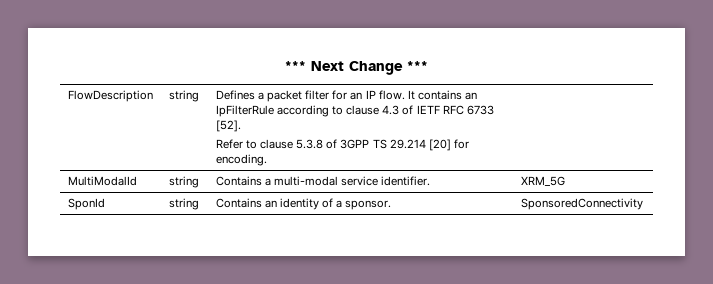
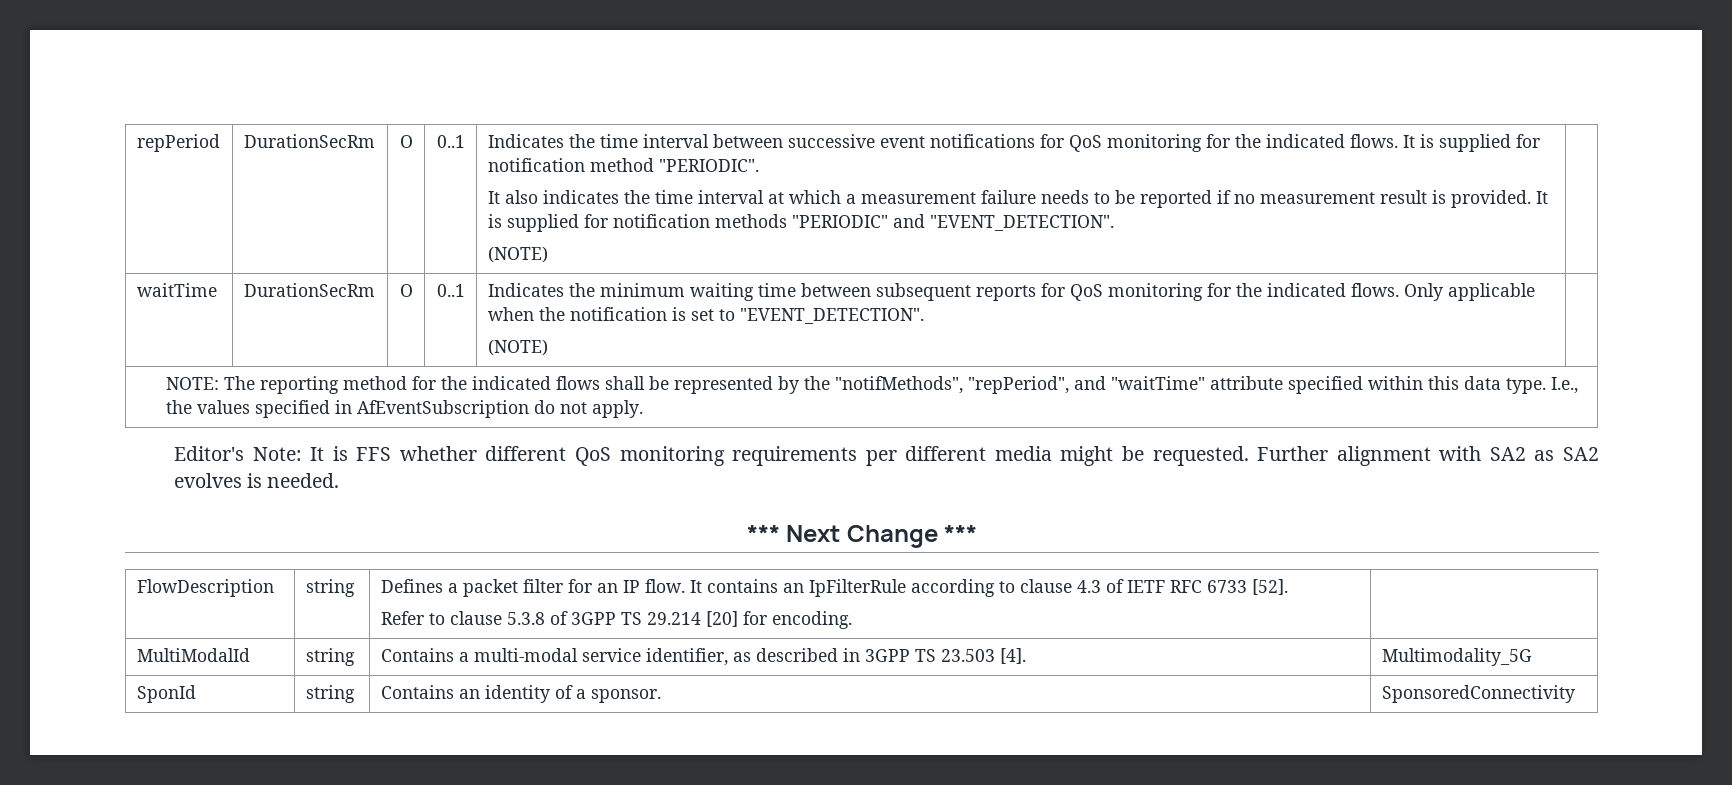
(285, 66) none -> [136,134,220,152] [243,134,375,148] [399,135,413,148] [436,135,465,148] [487,134,1540,152] [487,158,759,172] [487,190,1548,208] [487,214,1114,232] [487,246,548,263] [136,283,217,297] [243,283,375,297] [399,284,413,297] [436,284,465,297] [487,283,1535,301] [487,307,924,324] [487,339,548,356] [165,376,1578,394] [165,400,643,418] [173,446,1599,466] [173,473,340,488] repPeriod | DurationSecRm | O | 0..1 | Indicates the time interval between successive event notifications for QoS monitoring for the indicated flows. It is supplied for notification method "PERIODIC". // It also indicates the time interval at which a measurement failure needs to be reported if no measurement result is provided. It is supplied for notification methods "PERIODIC" and "EVENT_DETECTION". // (NOTE) | // waitTime | DurationSecRm | O | 0..1 | Indicates the minimum waiting time between subsequent reports for QoS monitoring for the indicated flows. Only applicable when the notification is set to "EVENT_DETECTION". // (NOTE) | // NOTE: The reporting method for the indicated flows shall be represented by the "notifMethods", "repPeriod", and "waitTime" attribute specified within this data type. I.e., the values specified in AfEventSubscription do not apply. // Editor's Note: It is FFS whether different QoS monitoring requirements per different media might be requested. Further alignment with SA2 as SA2 evolves is needed. //
[381,176,431,186] [520,176,565,186] identifier. | XRM_5G -> [645,648,1026,666] [1381,648,1532,666] identifier, as described in 3GPP TS 23.503 [4]. | Multimodality_5G

